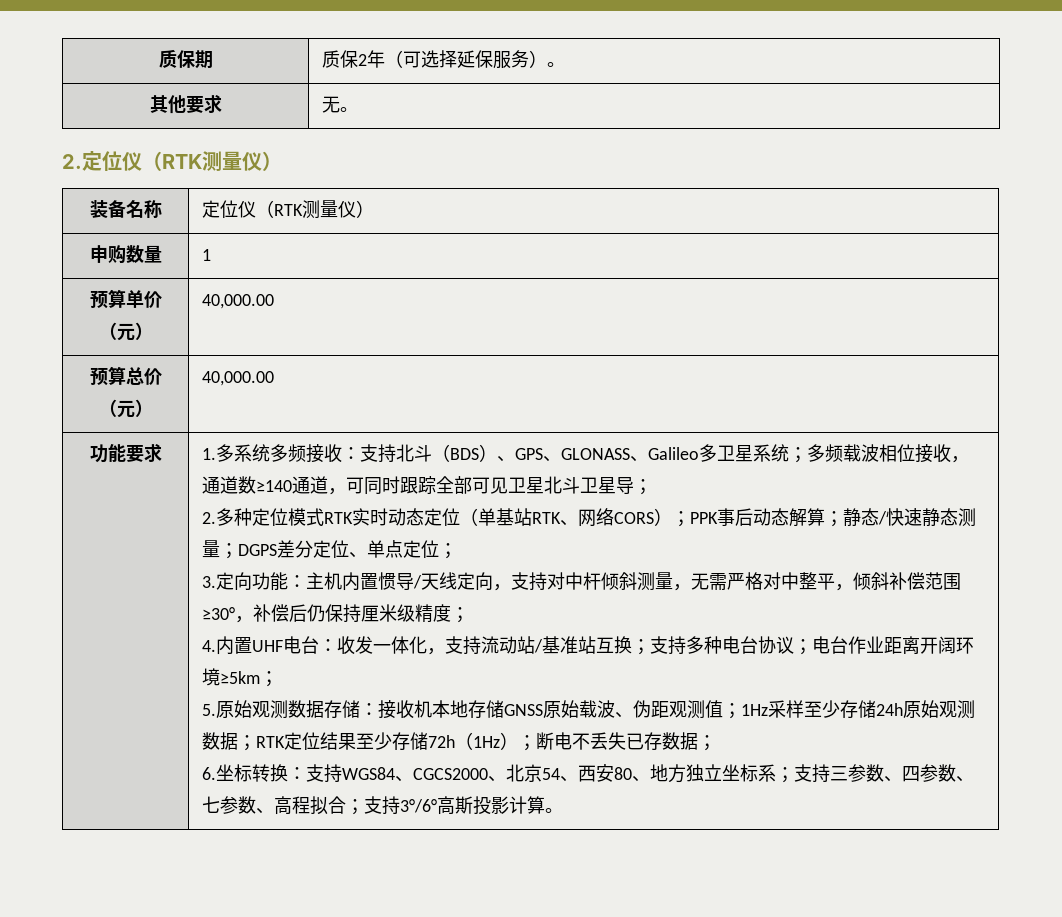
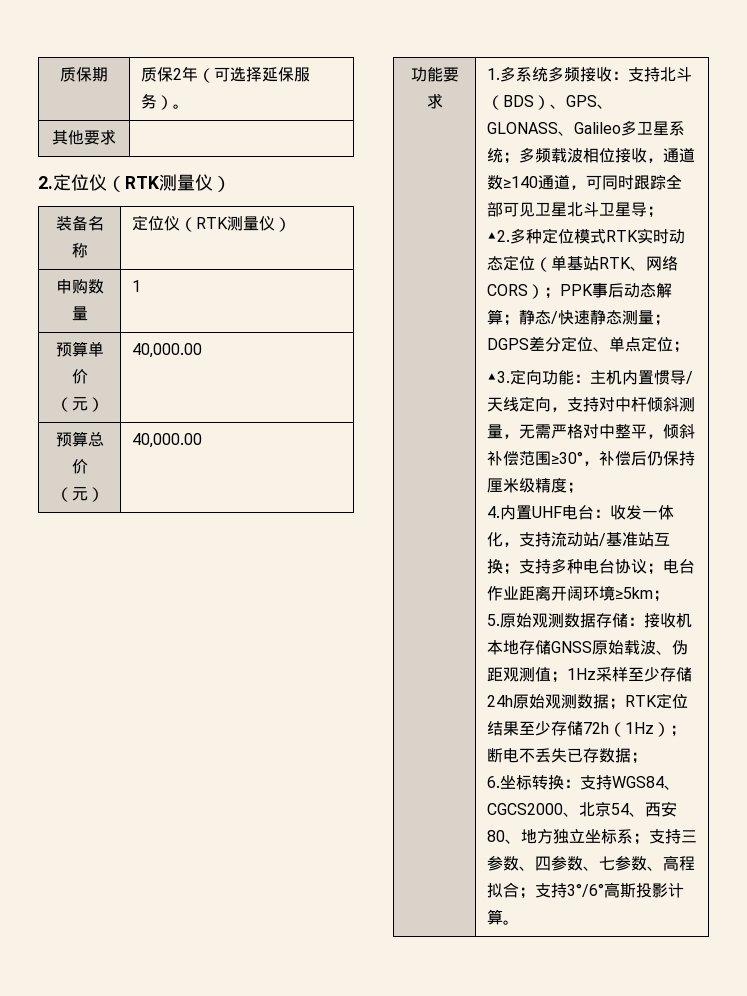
[321,96,358,113] 无。 -> (116, 137) none
[201,512,216,524] 2. -> [486,230,510,242] ▲2.
[201,576,216,588] 3. -> [486,371,510,383] ▲3.

